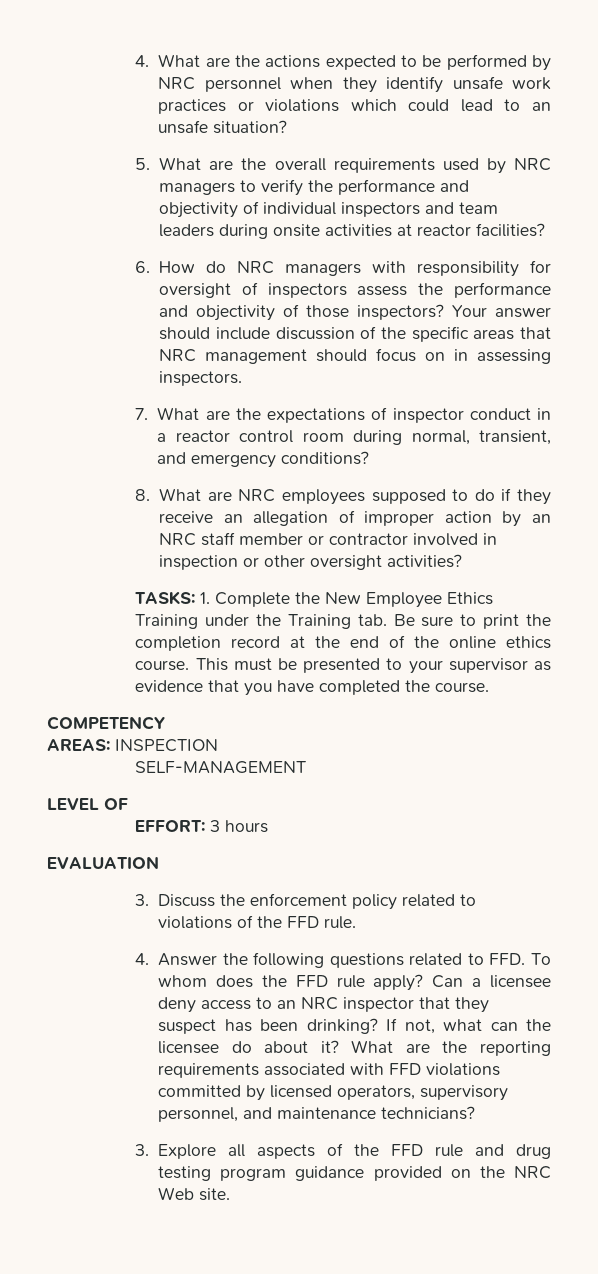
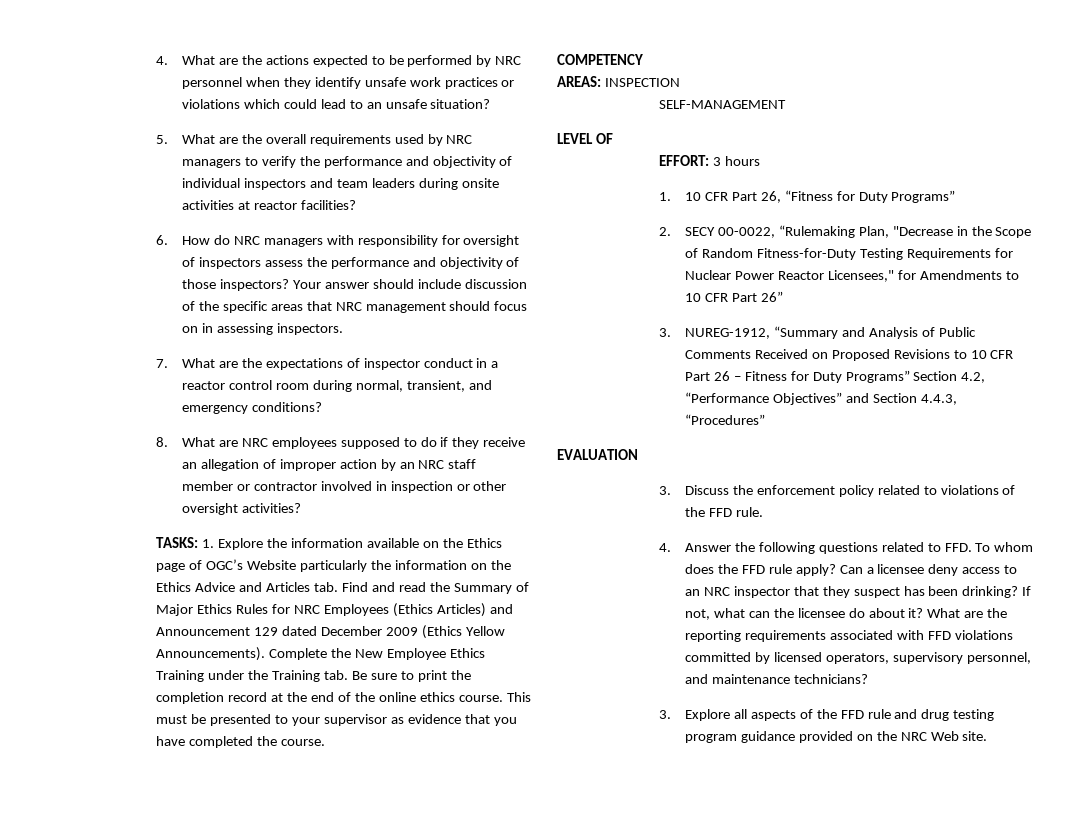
(211, 598) none -> [218,538,502,550] [156,559,511,572] [156,582,529,594] [156,603,513,617] [156,625,505,639] [156,647,266,661] Explore the information available on the Ethics page of OGC’s Website particularly the information on the Ethics Advice and Articles tab. Find and read the Summary of Major Ethics Rules for NRC Employees (Ethics Articles) and Announcement 129 dated December 2009 (Ethics Yellow Announcements).
(269, 826) none -> [659,190,956,203] [659,225,1032,238] [685,248,1013,260] [685,270,1019,282] [685,291,783,302] [659,326,976,339] [685,349,1014,361] [685,370,986,383] [685,392,957,405] [685,414,766,425] // 1. 10 CFR Part 26, “Fitness for Duty Programs” // 2. SECY 00-0022, “Rulemaking Plan, "Decrease in the Scope of Random Fitness-for-Duty Testing Requirements for Nuclear Power Reactor Licensees," for Amendments to 10 CFR Part 26” // 3. NUREG-1912, “Summary and Analysis of Public Comments Received on Proposed Revisions to 10 CFR Part 26 – Fitness for Duty Programs” Section 4.2, “Performance Objectives” and Section 4.4.3, “Procedures”

